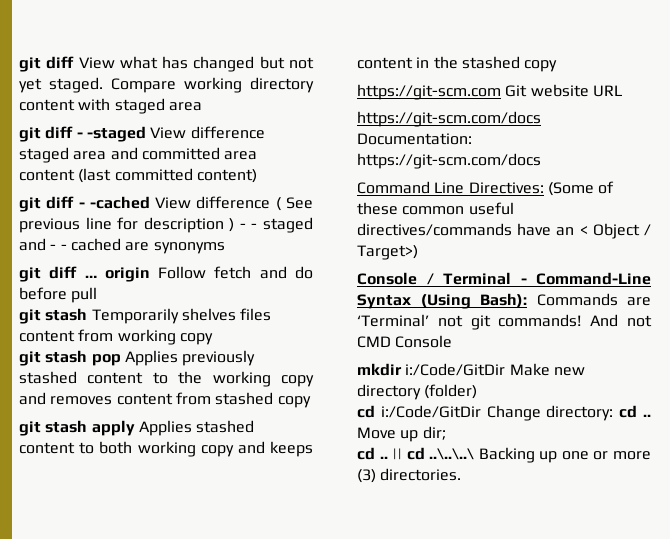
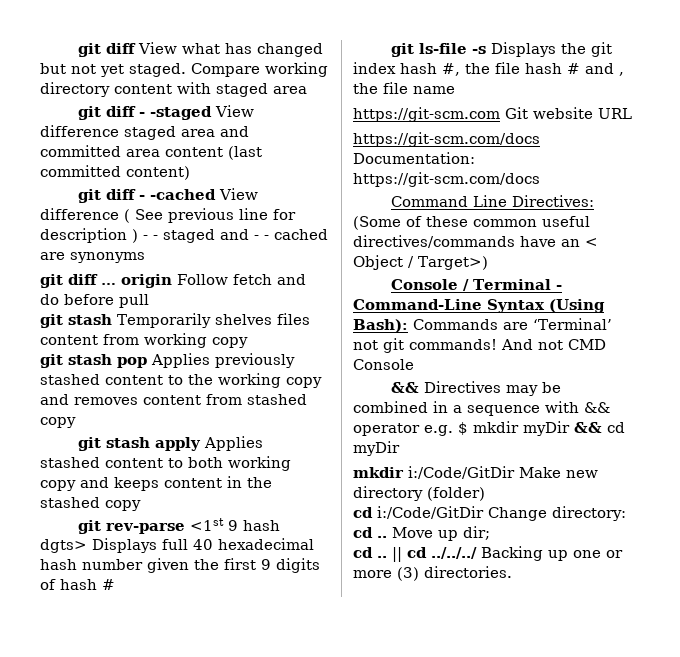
(558, 66) none -> [78,518,281,534] [40,538,314,553] [40,558,320,573] [40,579,115,590] [391,42,613,57] [353,62,624,76] [353,82,455,94] // git rev-parse <1st 9 hash dgts> Displays full 40 hexadecimal hash number given the first 9 digits of hash # // git ls-file -s Displays the git index hash #, the file hash # and , the file name
(453, 341) none -> [391,381,562,396] [353,401,610,416] [353,421,625,436] [353,441,400,456] // && Directives may be combined in a sequence with && operator e.g. $ mkdir myDir && cd myDir
[429,448,475,460] ..\..\..\ -> [431,547,477,559] ../../../

